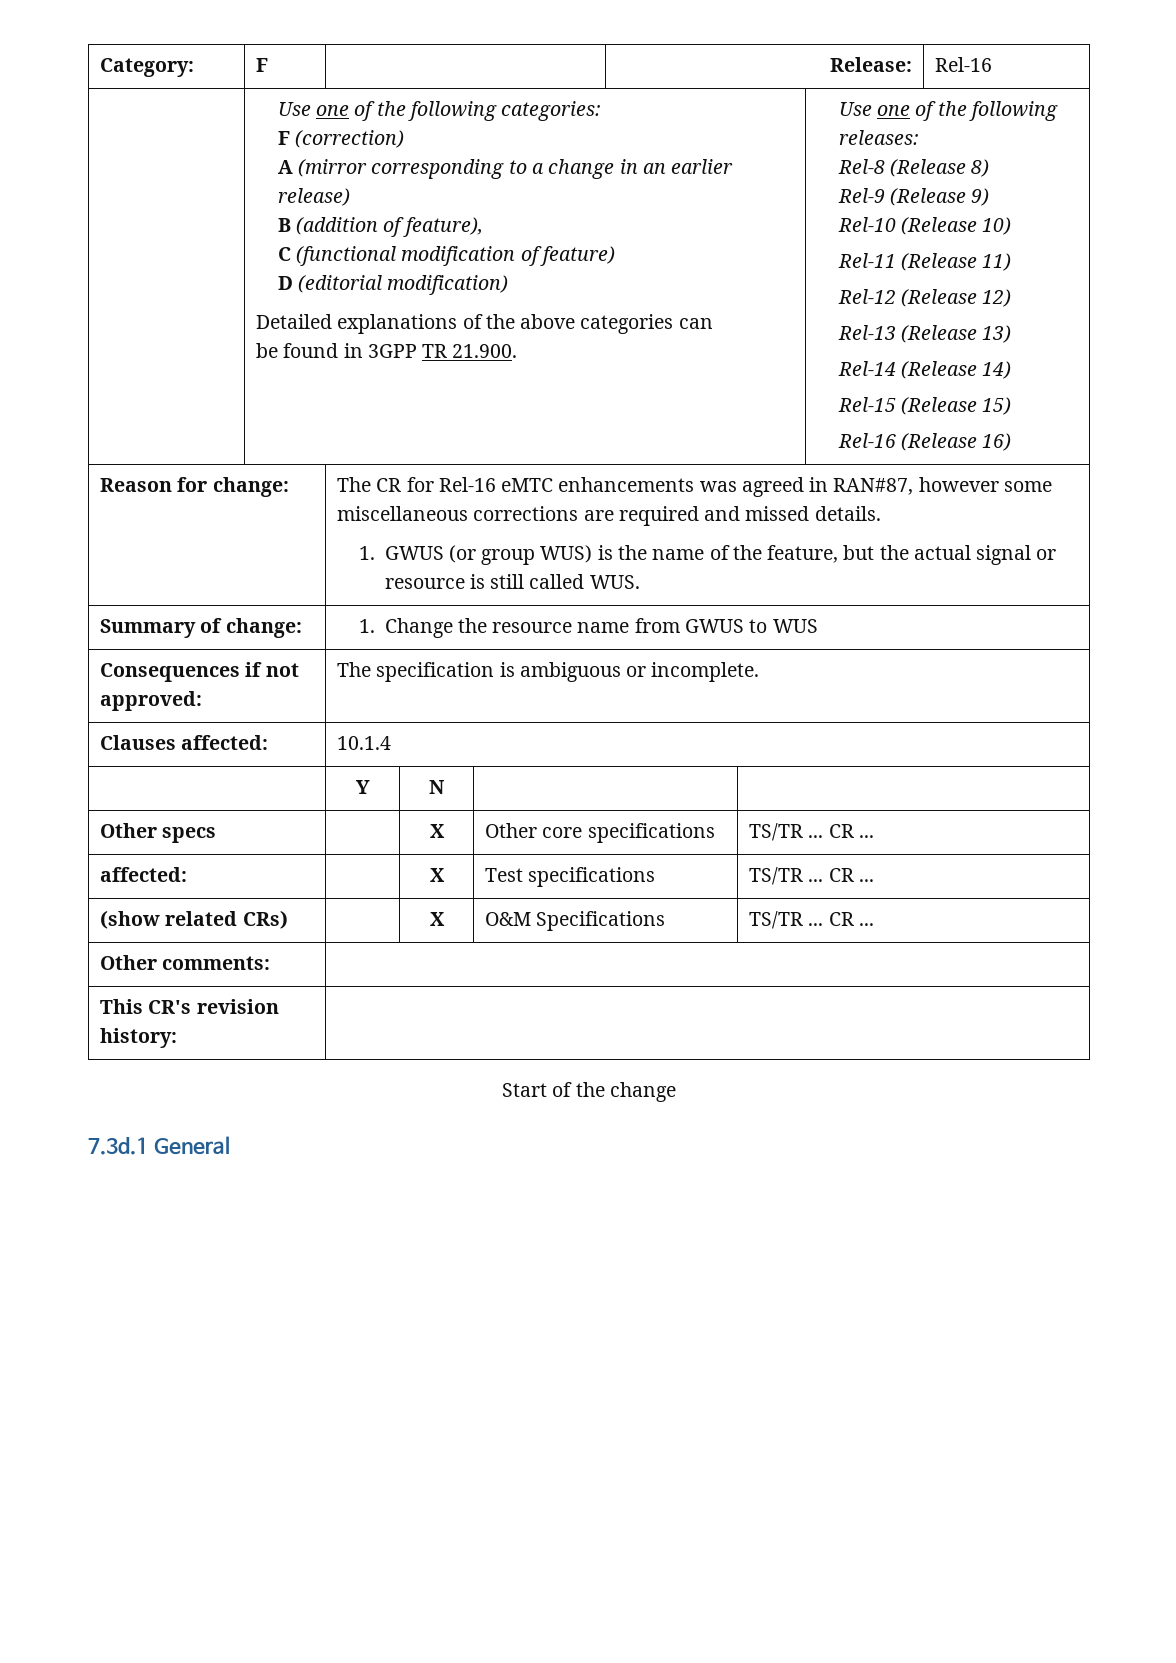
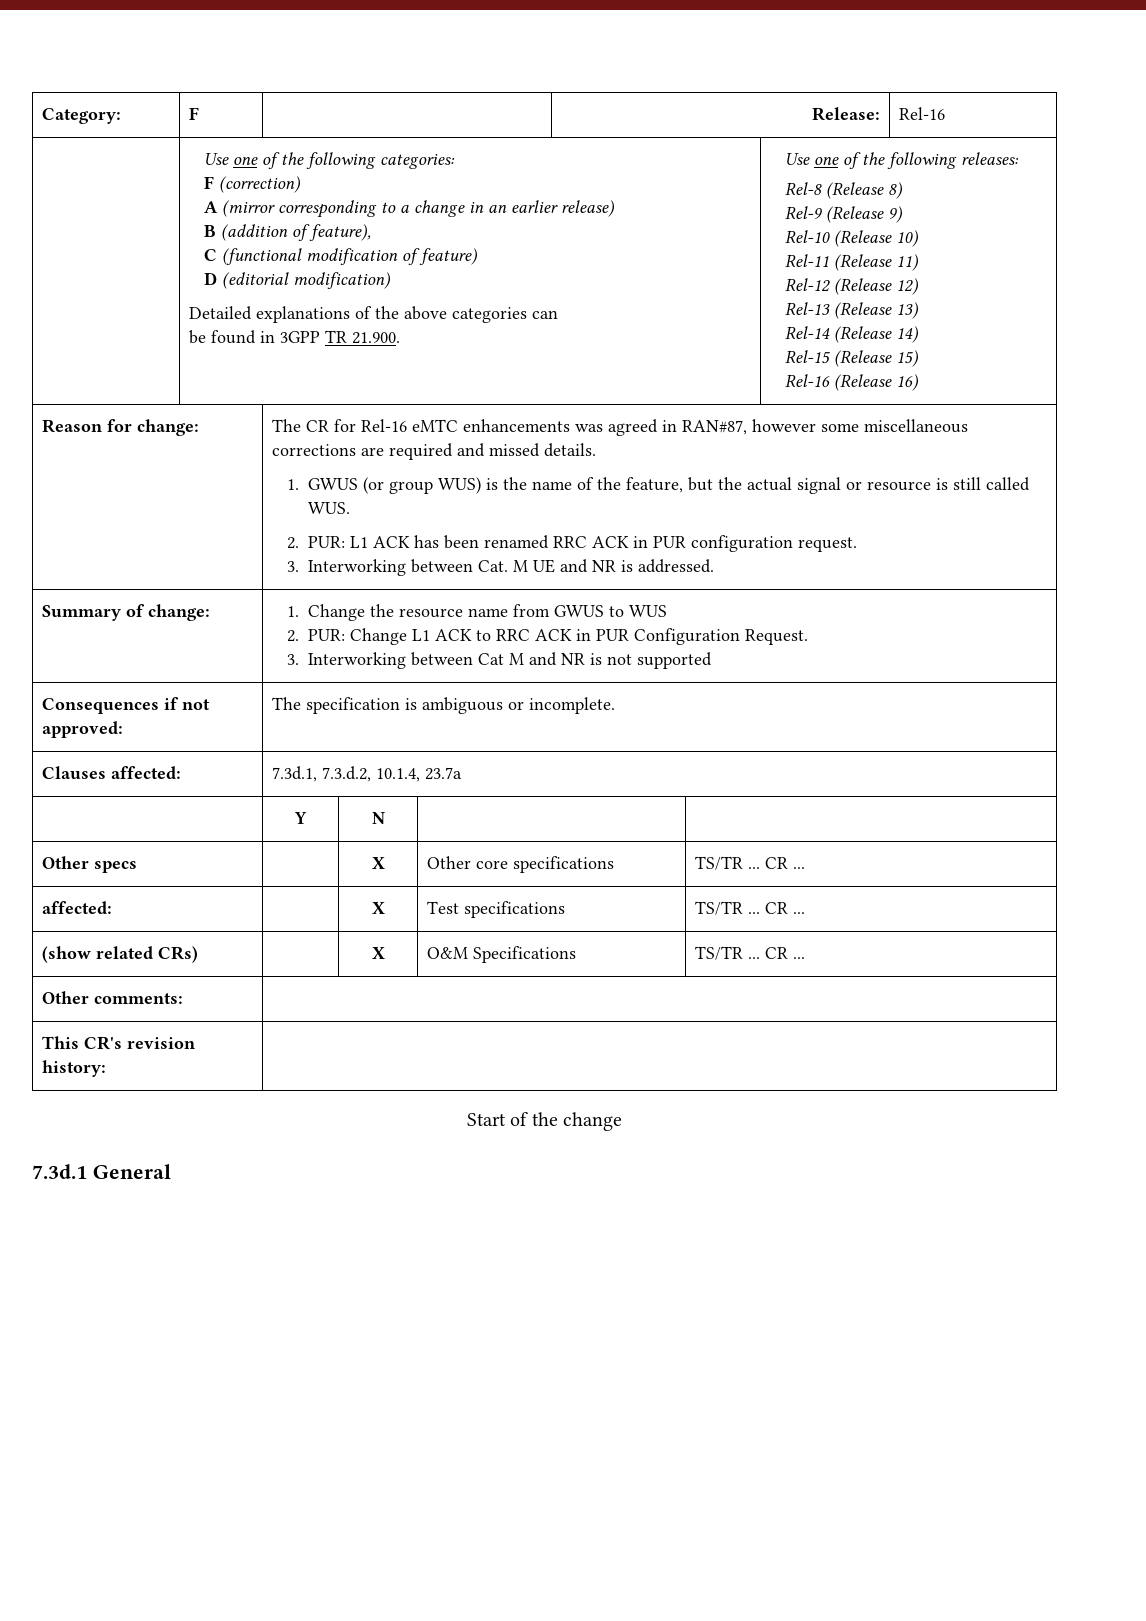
(640, 582) none -> [286,535,857,552] [286,559,714,576] // 2. PUR: L1 ACK has been renamed RRC ACK in PUR configuration request. // 3. Interworking between Cat. M UE and NR is addressed.
(818, 626) none -> [286,628,808,645] [286,652,712,669] // 2. PUR: Change L1 ACK to RRC ACK in PUR Configuration Request. // 3. Interworking between Cat M and NR is not supported
[337,736,392,750] 10.1.4 -> [271,766,462,782] 7.3d.1, 7.3.d.2, 10.1.4, 23.7a

